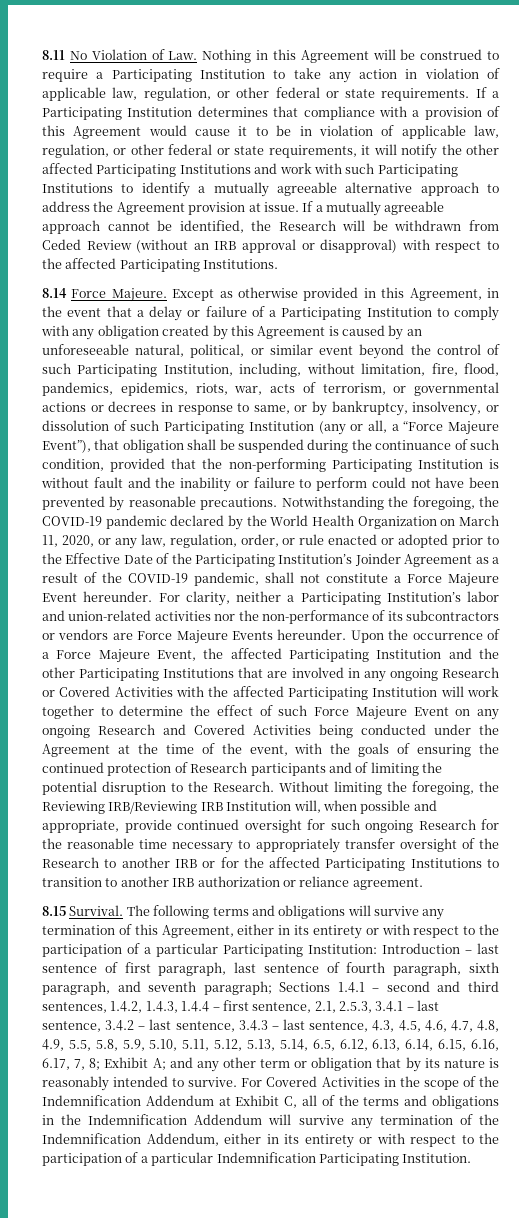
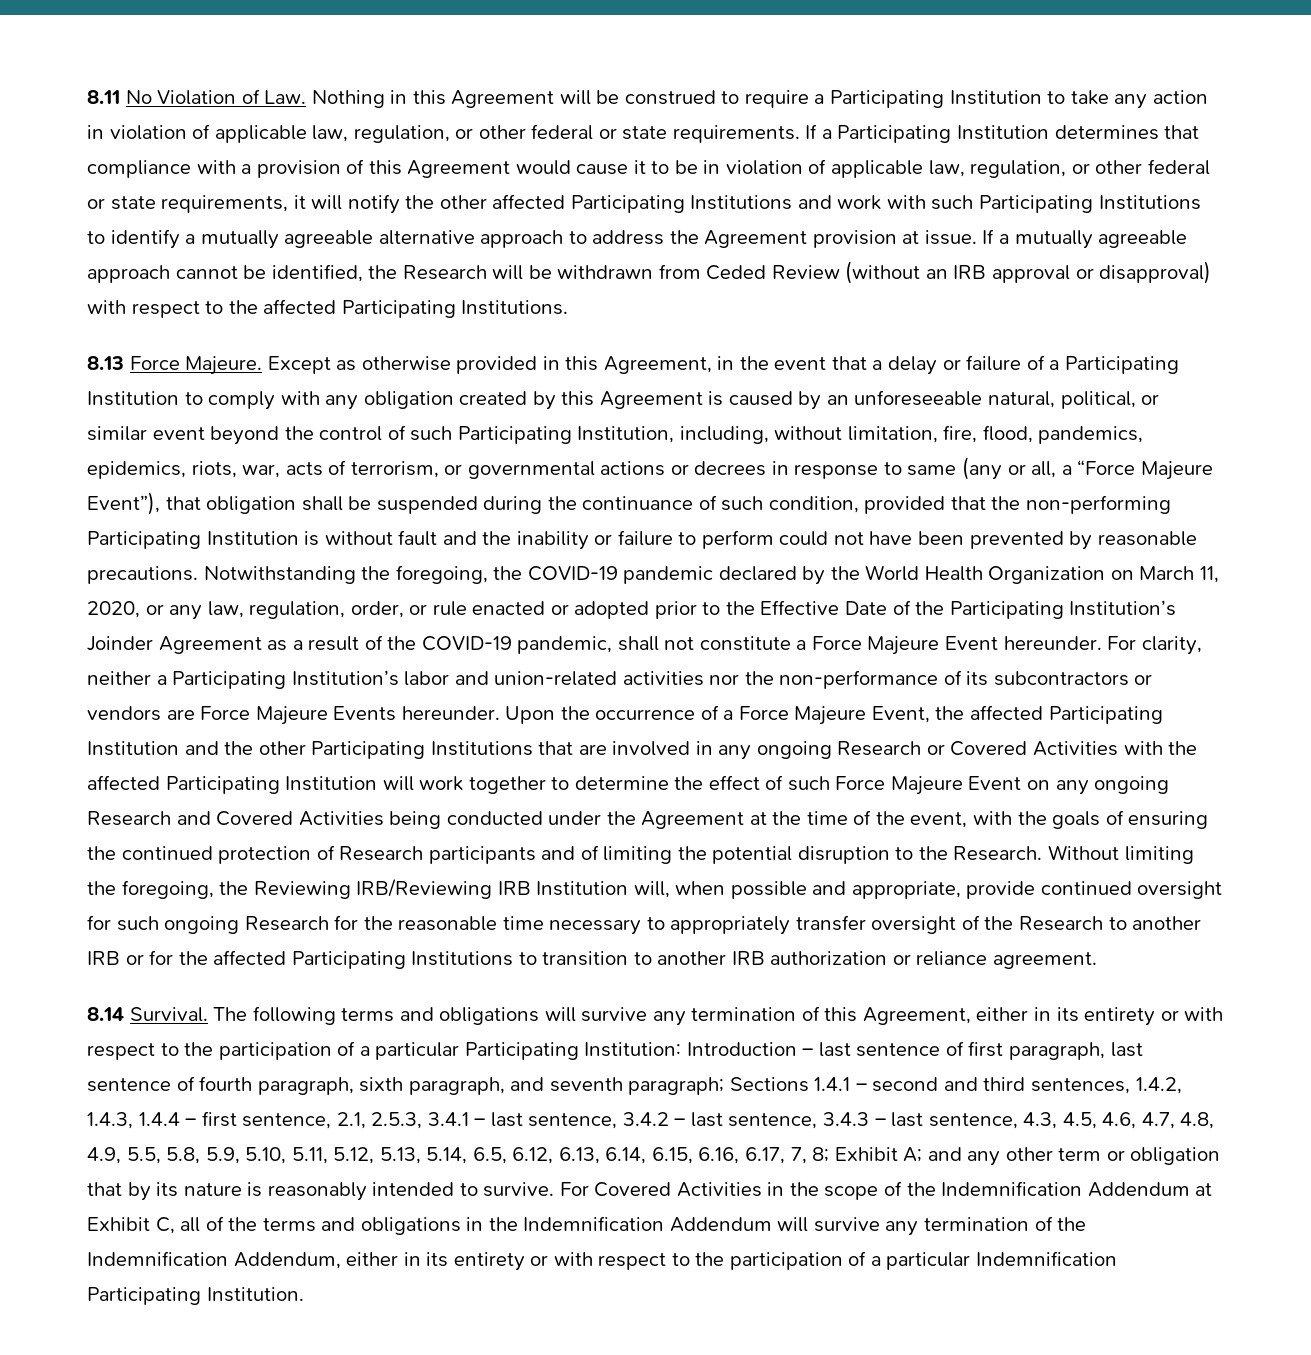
[42,288,67,298] 8.14 -> [87,356,124,370] 8.13
[253,401,499,416] [42,420,314,434] same, or by bankruptcy, insolvency, or dissolution of such Participating Institution -> [907,465,957,476] same
[42,906,66,916] 8.15 -> [87,1007,124,1021] 8.14

